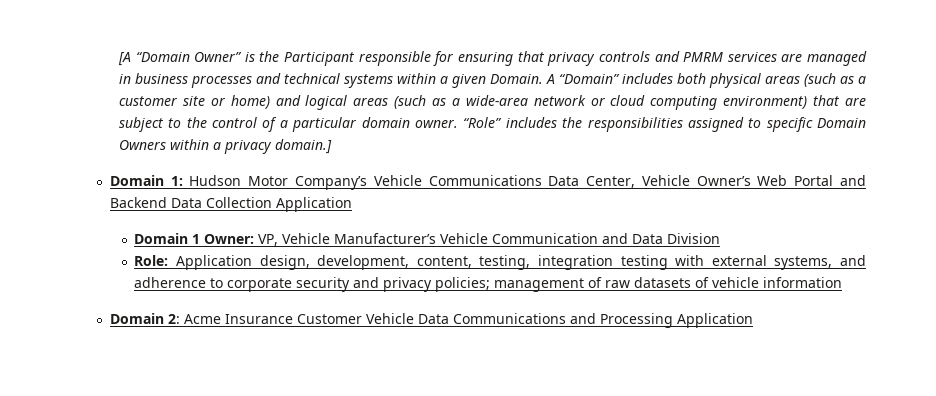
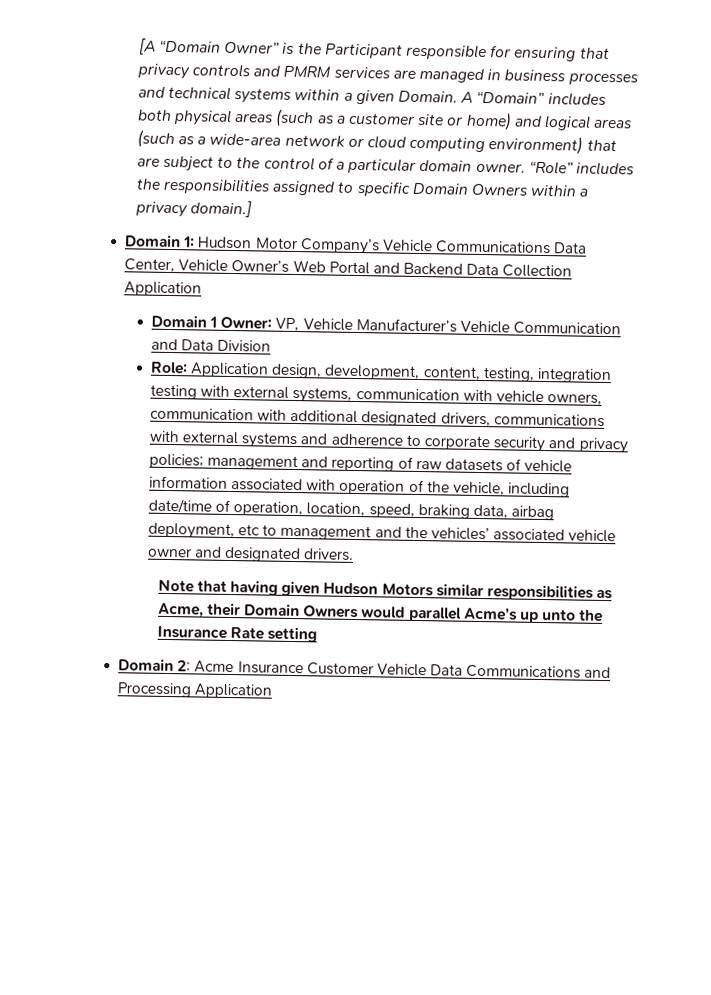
(833, 263) none -> [355,387,603,405] [149,407,605,427] [148,430,299,449] communication with vehicle owners, communication with additional designated drivers, communications with external systems
(585, 285) none -> [301,456,395,472] and reporting
(843, 282) none -> [231,478,571,498] [147,498,555,521] [147,522,617,543] [147,546,355,563] [157,579,614,601] [157,602,604,623] [156,625,318,643] associated with operation of the vehicle, including date/time of operation, location, speed, braking data, airbag deployment, etc to management and the vehicles’ associated vehicle owner and designated drivers. // Note that having given Hudson Motors similar responsibilities as Acme, their Domain Owners would parallel Acme’s up unto the Insurance Rate setting

